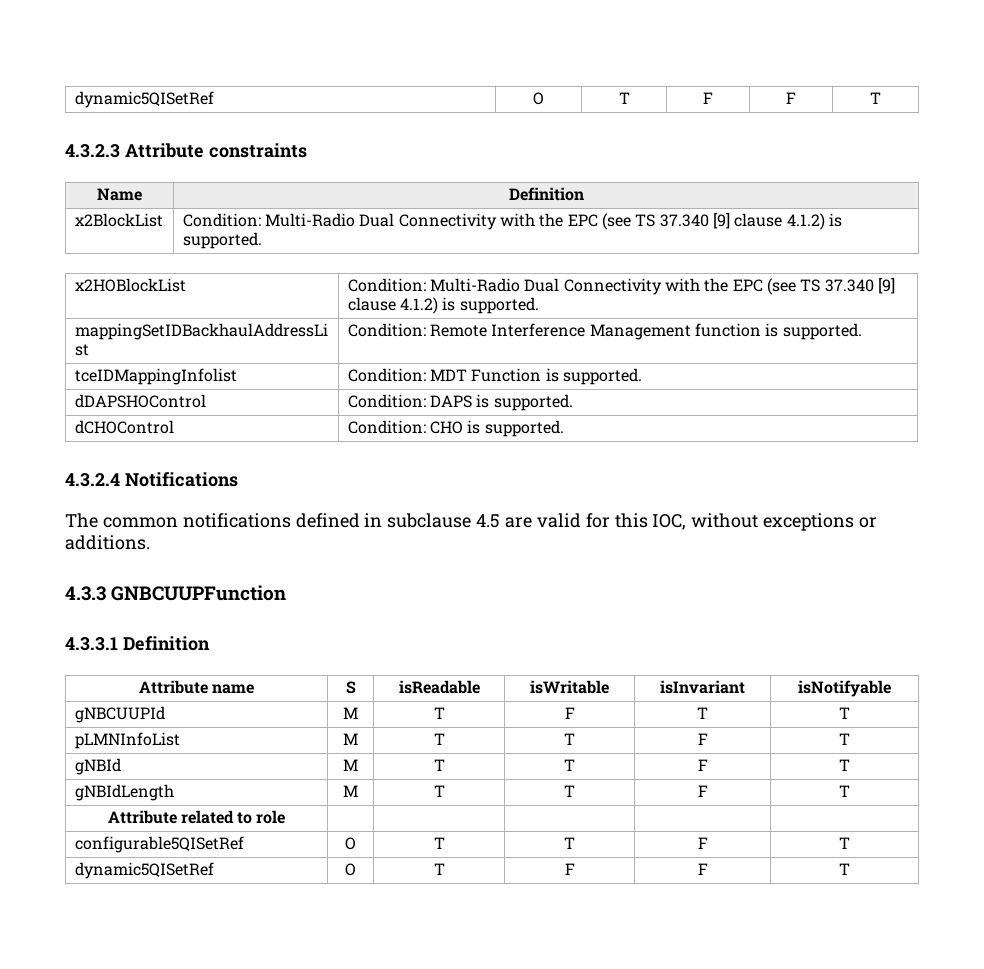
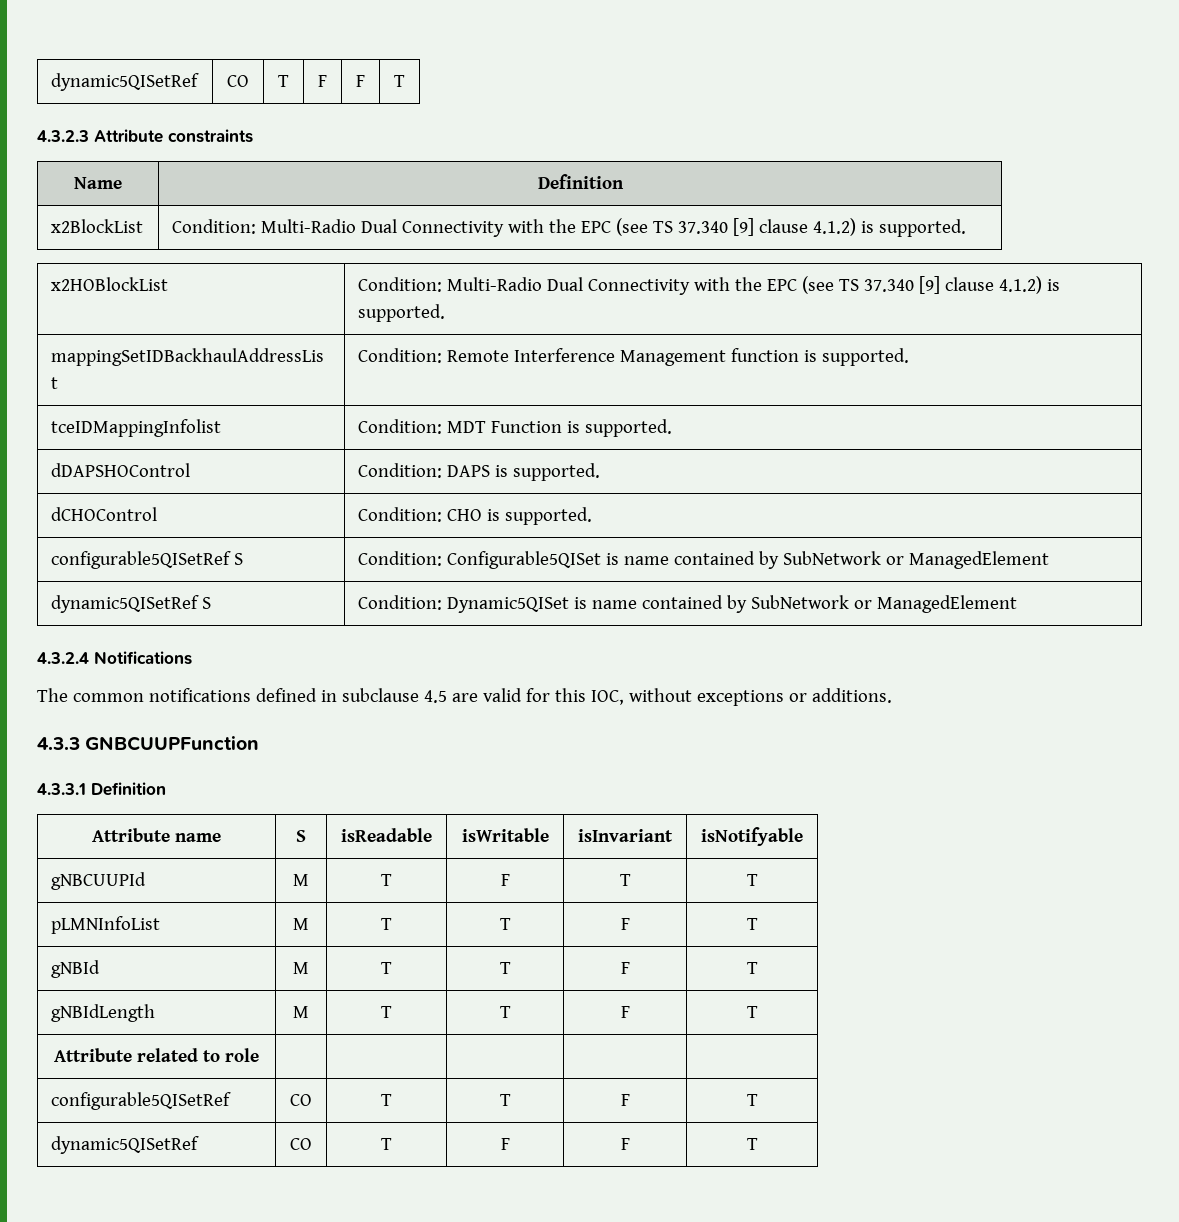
[74,91,214,108] [533,92,544,105] dynamic5QISetRef | O -> [51,73,200,91] [227,75,249,87] dynamic5QISetRef | CO
(564, 428) none -> [51,551,244,569] [358,551,1050,569] [51,595,212,613] [358,595,1018,613] // configurable5QISetRef S | Condition: Configurable5QISet is name contained by SubNetwork or ManagedElement // dynamic5QISetRef S | Condition: Dynamic5QISet is name contained by SubNetwork or ManagedElement
[345,837,356,850] O -> [290,1094,312,1106] CO
[345,863,356,876] O -> [290,1138,312,1150] CO

